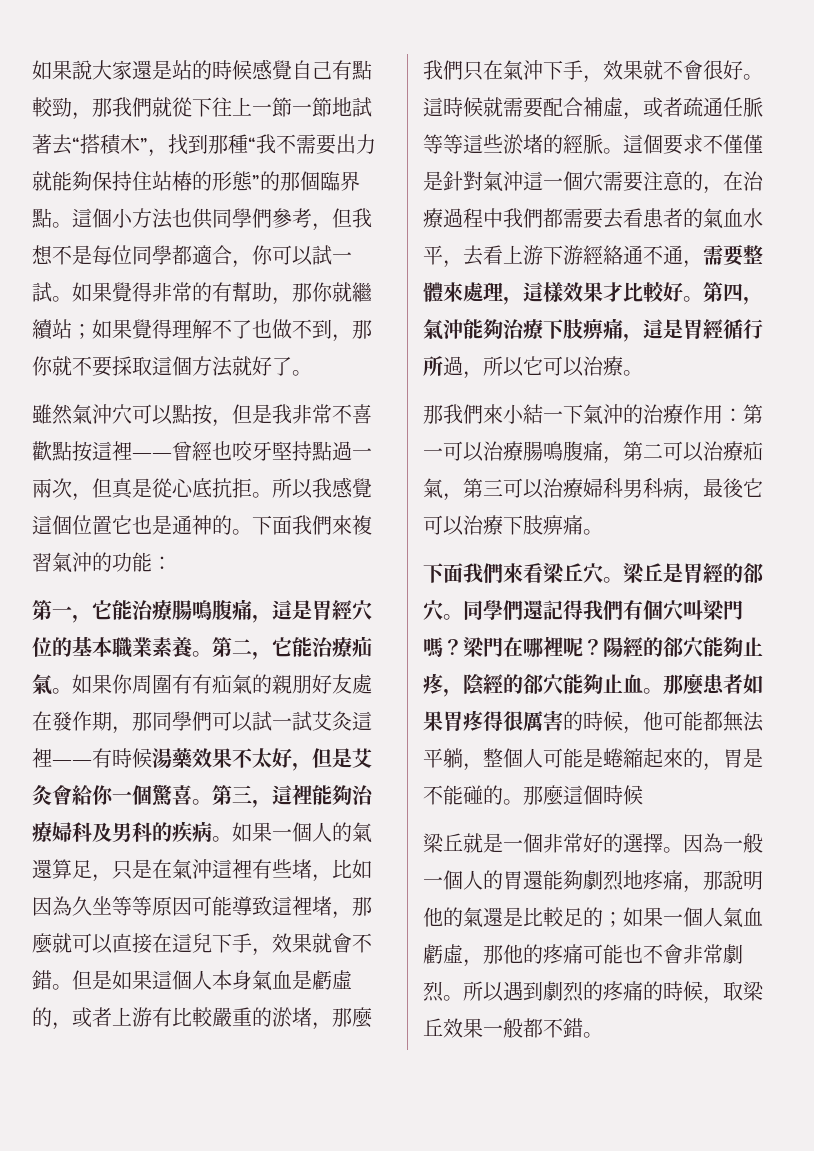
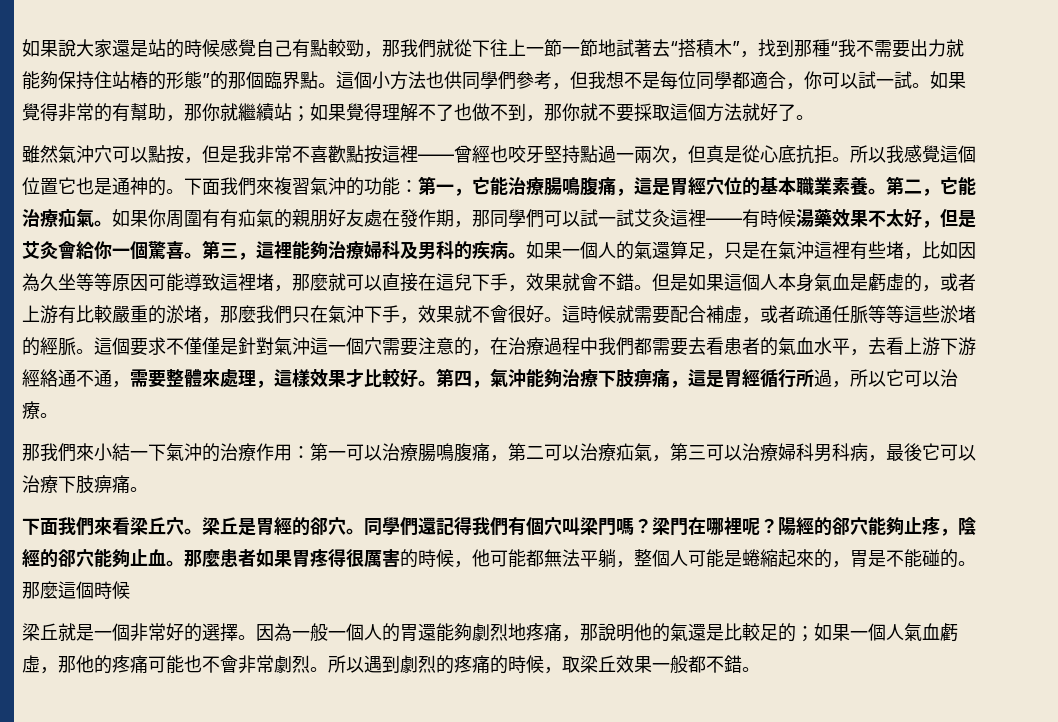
(172, 563) // -> (418, 186) none

